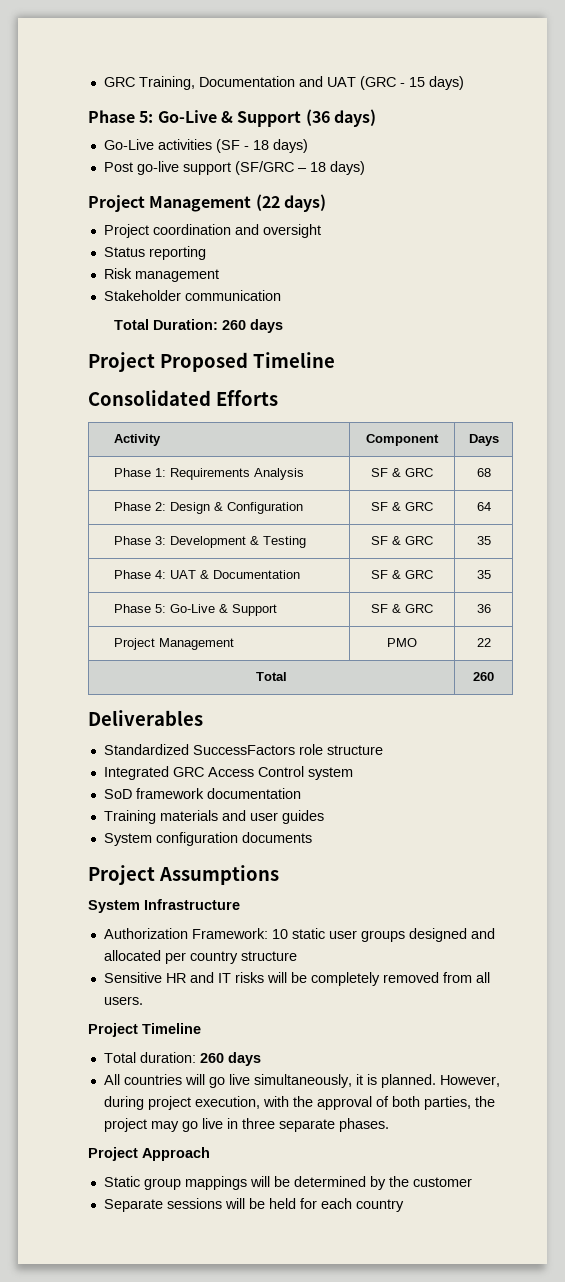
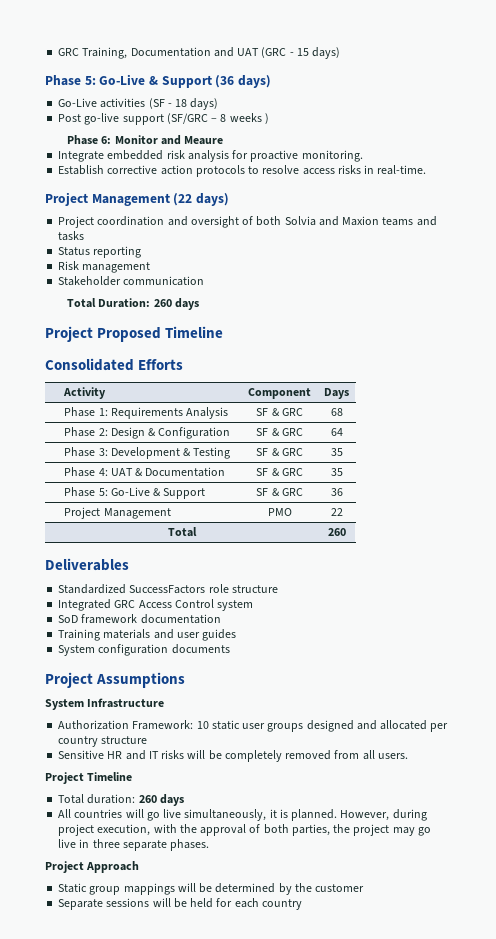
[309,161,365,175] 18 days) -> [220,113,269,124] [67,135,224,145] [58,150,363,162] [58,165,427,177] 8 weeks ) // Phase 6: Monitor and Meaure // Integrate embedded risk analysis for proactive monitoring. // Establish corrective action protocols to resolve access risks in real-time.
(321, 231) none -> [242,216,437,226] [58,231,85,241] of both Solvia and Maxion teams and tasks

